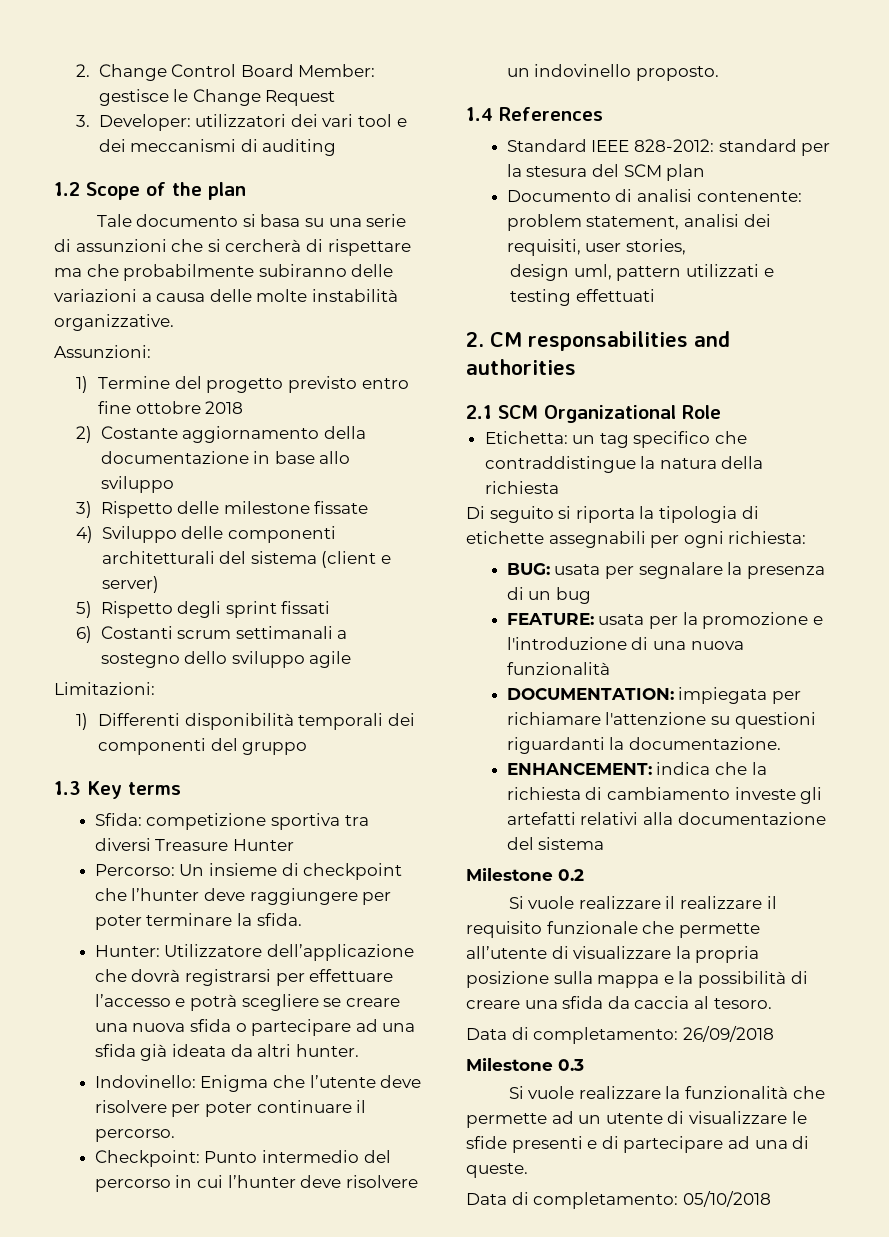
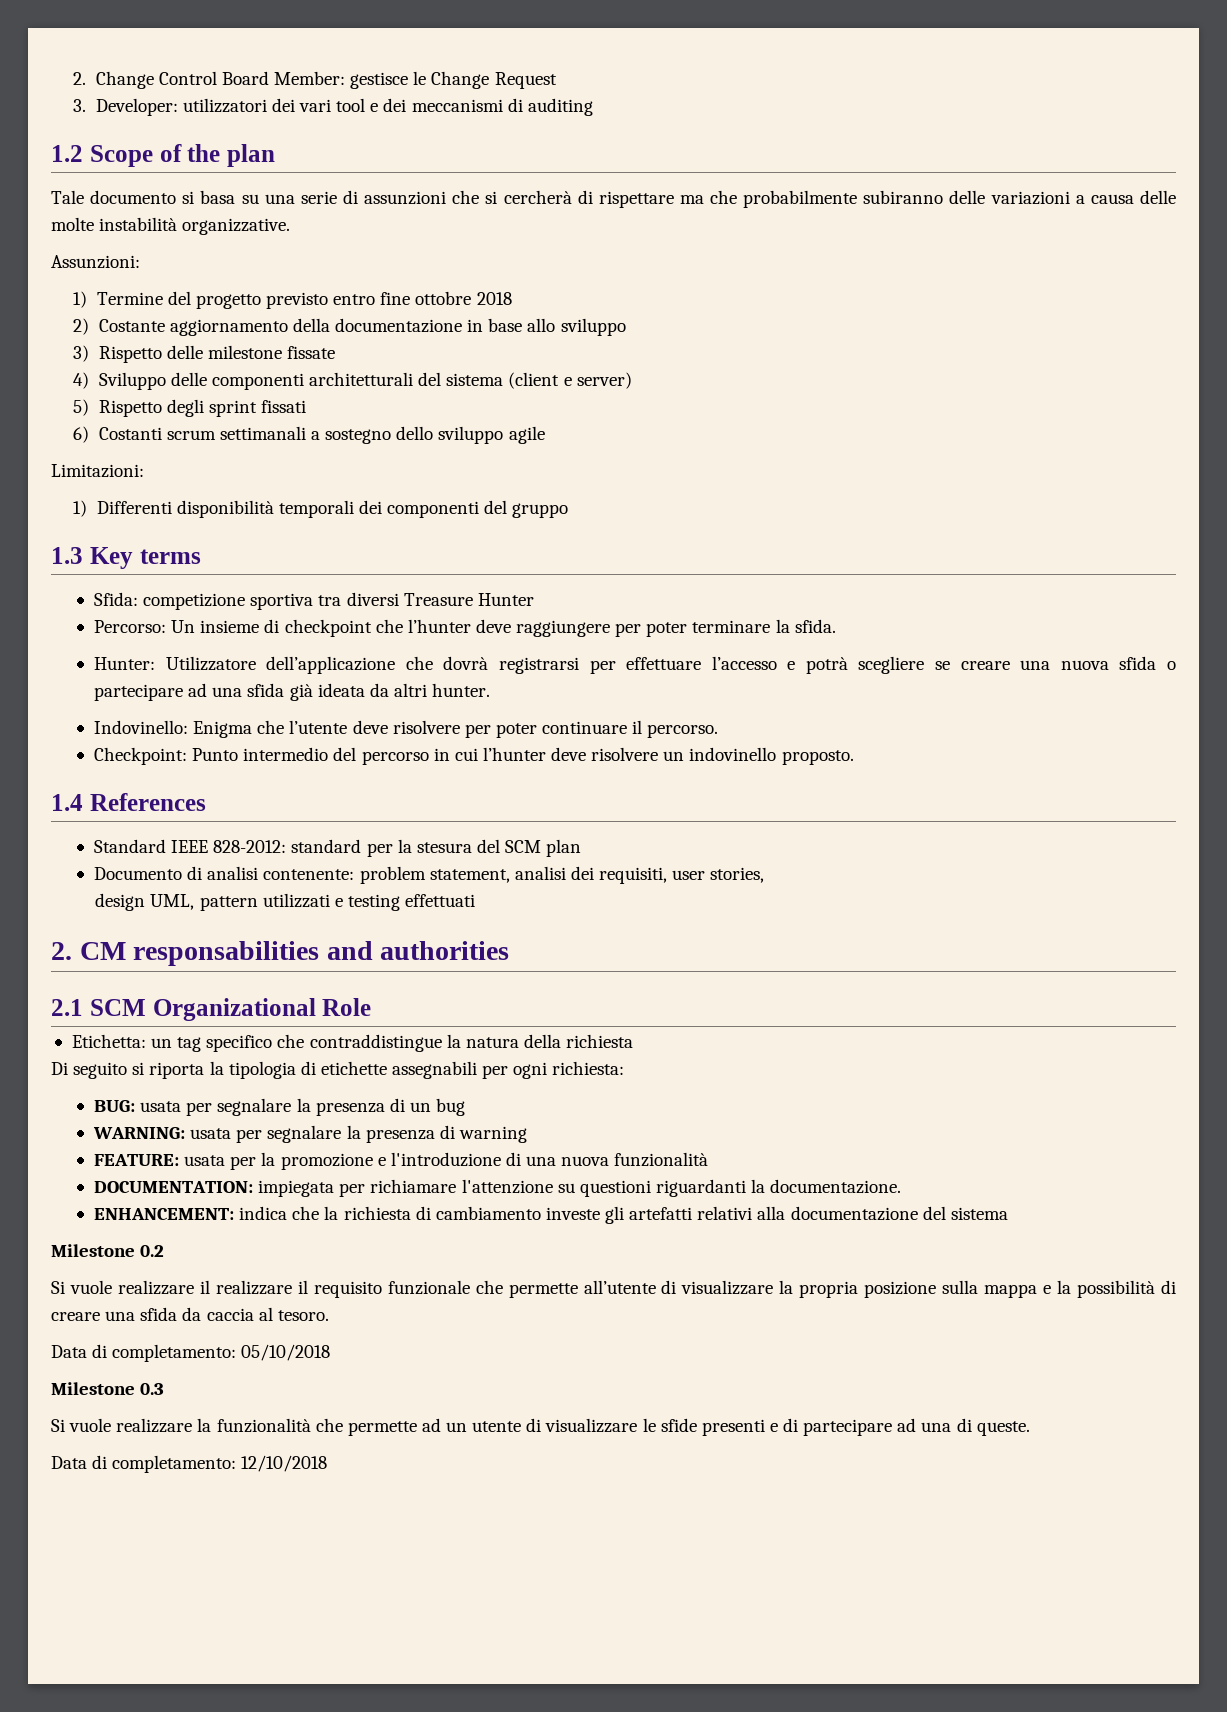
[573,264,612,280] uml, -> [150,894,195,910] UML,
(592, 595) none -> [93,1125,527,1143] // WARNING: usata per segnalare la presenza di warning
[682,1026,774,1042] 26/09/2018 -> [241,1344,331,1361] 05/10/2018
[682,1191,771,1207] 05/10/2018 -> [241,1455,328,1472] 12/10/2018

